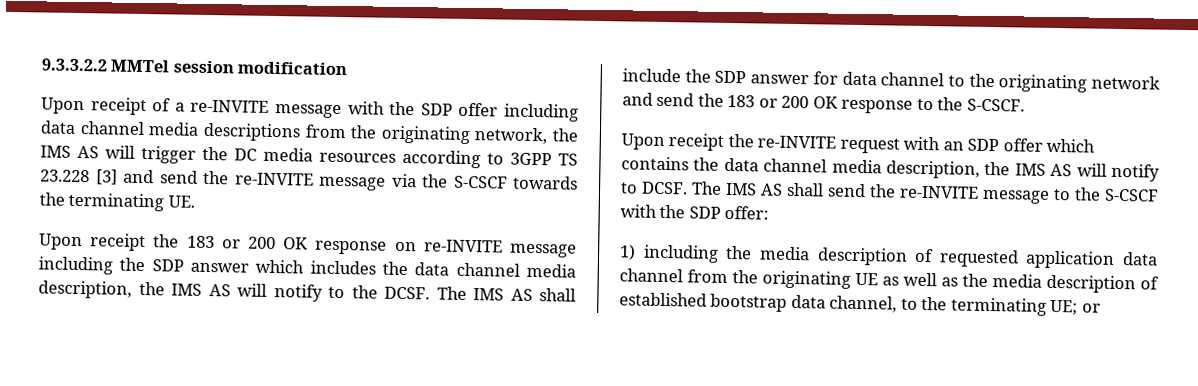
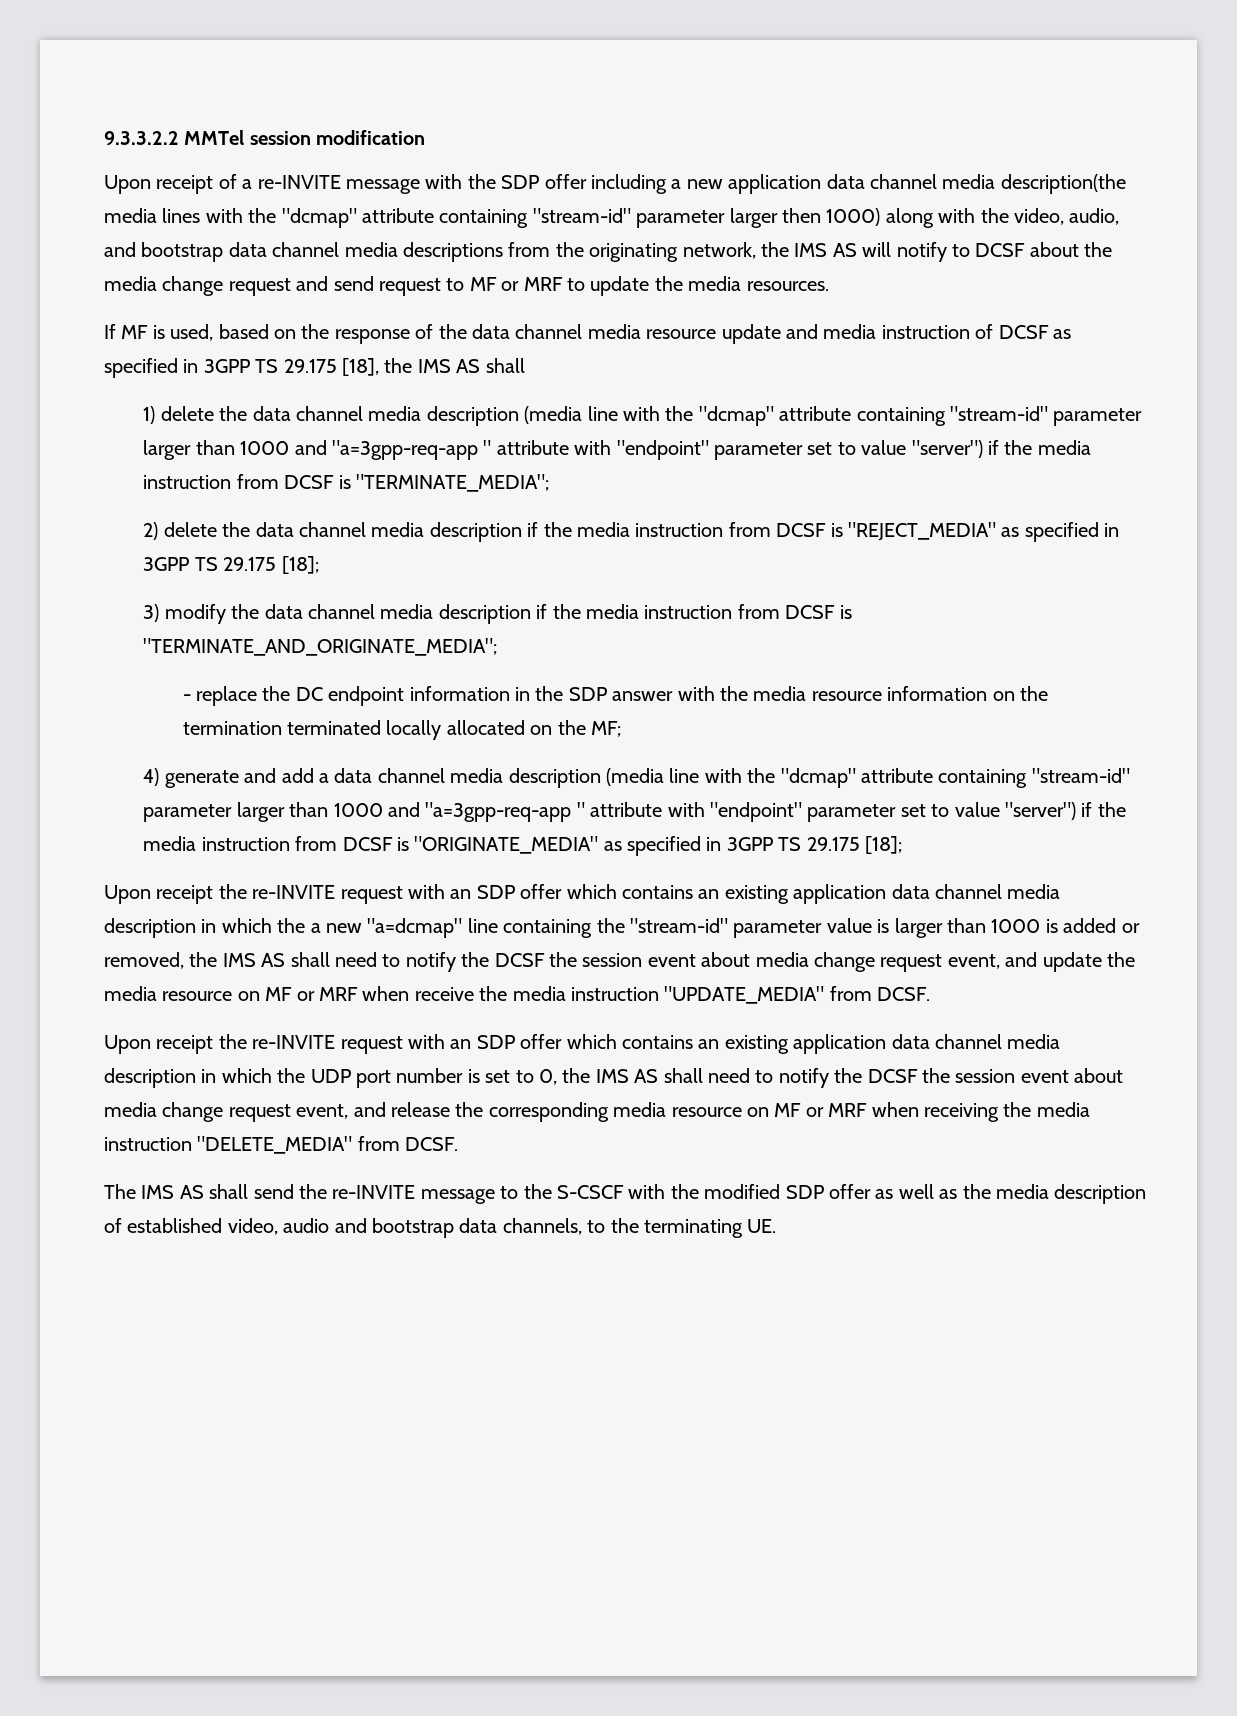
(580, 112) none -> [671,174,1126,194] [104,208,1120,228] [104,242,224,262] a new application data channel media description(the media lines with the "dcmap" attribute containing "stream-id" parameter larger then 1000) along with the video, audio, and bootstrap
[141,145,578,169] [40,169,578,191] [39,192,195,212] [39,233,577,258] [38,256,576,278] [38,280,576,302] [622,68,1160,93] [622,92,1025,114] trigger the DC media resources according to 3GPP TS 23.228 [3] and send the re-INVITE message via the S-CSCF towards the terminating UE. // Upon receipt the 183 or 200 OK response on re-INVITE message including the SDP answer which includes the data channel media description, the IMS AS will notify to the DCSF. The IMS AS shall include the SDP answer for data channel to the originating network and send the 183 or 200 OK response to the S-CSCF. -> [896,242,1113,262] [104,276,829,296] [104,324,1071,344] [104,358,525,378] [143,406,1143,426] [143,440,1091,460] [143,474,549,492] [143,522,1120,542] [143,556,319,574] [143,604,852,624] [143,638,498,656] [182,686,1048,706] [182,720,621,740] [143,768,1130,788] [143,802,1126,822] [143,836,903,856] notify to DCSF about the media change request and send request to MF or MRF to update the media resources. // If MF is used, based on the response of the data channel media resource update and media instruction of DCSF as specified in 3GPP TS 29.175 [18], the IMS AS shall // 1) delete the data channel media description (media line with the "dcmap" attribute containing "stream-id" parameter larger than 1000 and "a=3gpp-req-app " attribute with "endpoint" parameter set to value "server") if the media instruction from DCSF is "TERMINATE_MEDIA"; // 2) delete the data channel media description if the media instruction from DCSF is "REJECT_MEDIA" as specified in 3GPP TS 29.175 [18]; // 3) modify the data channel media description if the media instruction from DCSF is "TERMINATE_AND_ORIGINATE_MEDIA"; // - replace the DC endpoint information in the SDP answer with the media resource information on the termination terminated locally allocated on the MF; // 4) generate and add a data channel media description (media line with the "dcmap" attribute containing "stream-id" parameter larger than 1000 and "a=3gpp-req-app " attribute with "endpoint" parameter set to value "server") if the media instruction from DCSF is "ORIGINATE_MEDIA" as specified in 3GPP TS 29.175 [18];
[693,157,1160,182] [620,181,688,195] the data channel media description, the IMS AS will notify to DCSF. -> [698,884,1061,904] [104,918,1140,938] [104,952,1135,972] [104,986,931,1004] [104,1034,1061,1054] [104,1068,1124,1088] [104,1102,1090,1122] [104,1136,459,1154] an existing application data channel media description in which the a new "a=dcmap" line containing the "stream-id" parameter value is larger than 1000 is added or removed, the IMS AS shall need to notify the DCSF the session event about media change request event, and update the media resource on MF or MRF when receive the media instruction "UPDATE_MEDIA" from DCSF. // Upon receipt the re-INVITE request with an SDP offer which contains an existing application data channel media description in which the UDP port number is set to 0, the IMS AS shall need to notify the DCSF the session event about media change request event, and release the corresponding media resource on MF or MRF when receiving the media instruction "DELETE_MEDIA" from DCSF. //
[688,205,770,220] [619,244,1158,269] [619,268,878,289] SDP offer: // 1) including the media description of requested application data channel from the originating UE -> [704,1184,871,1199] modified SDP offer
[710,293,898,313] bootstrap data channel, -> [227,1218,582,1238] video, audio and bootstrap data channels,
[1050,299,1101,316] UE; or -> [747,1219,777,1233] UE.

